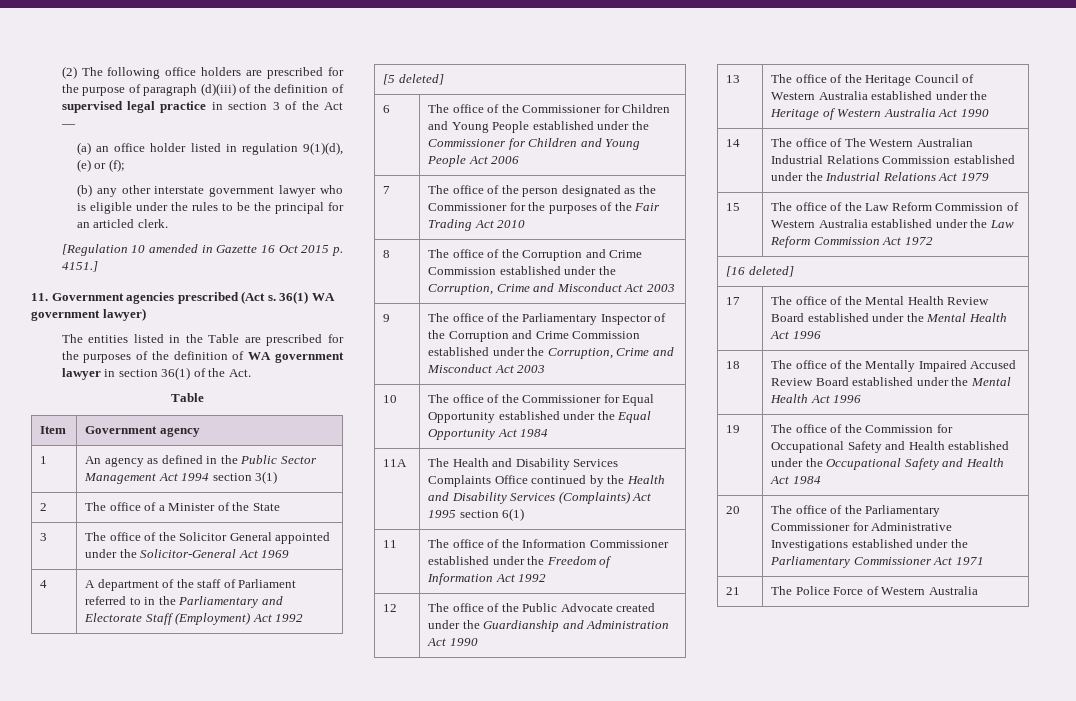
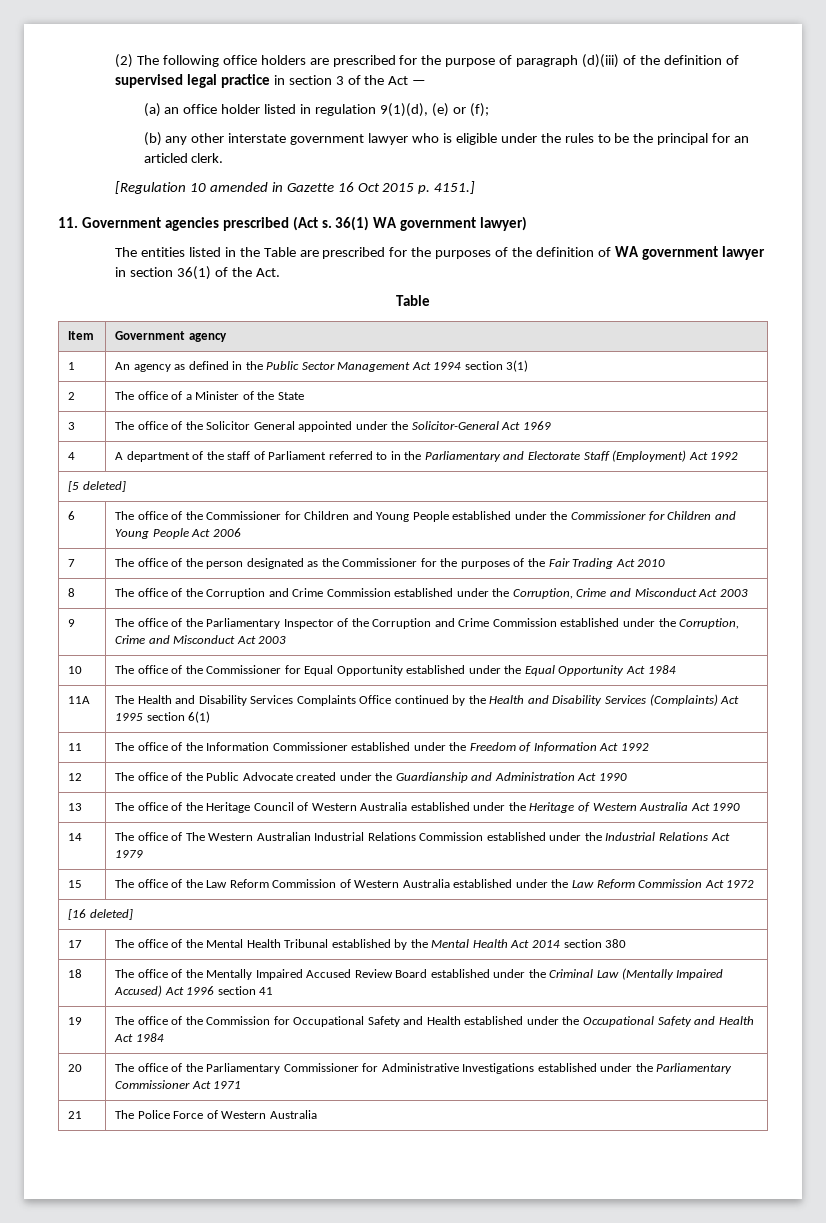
[947,297,990,305] [771,313,1007,322] [770,331,821,339] Review Board established under the Mental Health Act 1996 -> [284,939,627,950] Tribunal established by the Mental Health Act 2014 section 380
[970,377,1011,386] [770,394,862,403] Mental Health Act 1996 -> [549,968,724,980] [114,985,274,997] Criminal Law (Mentally Impaired Accused) Act 1996 section 41

